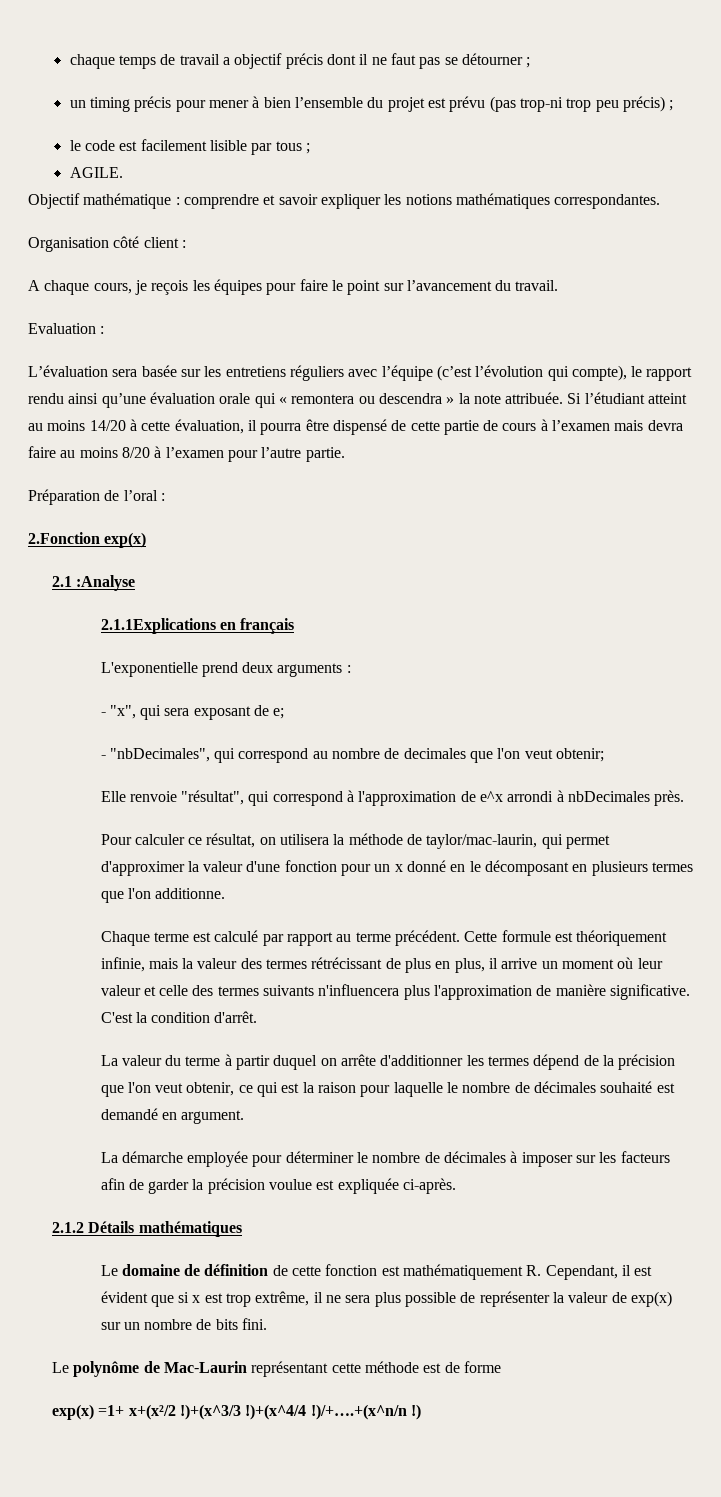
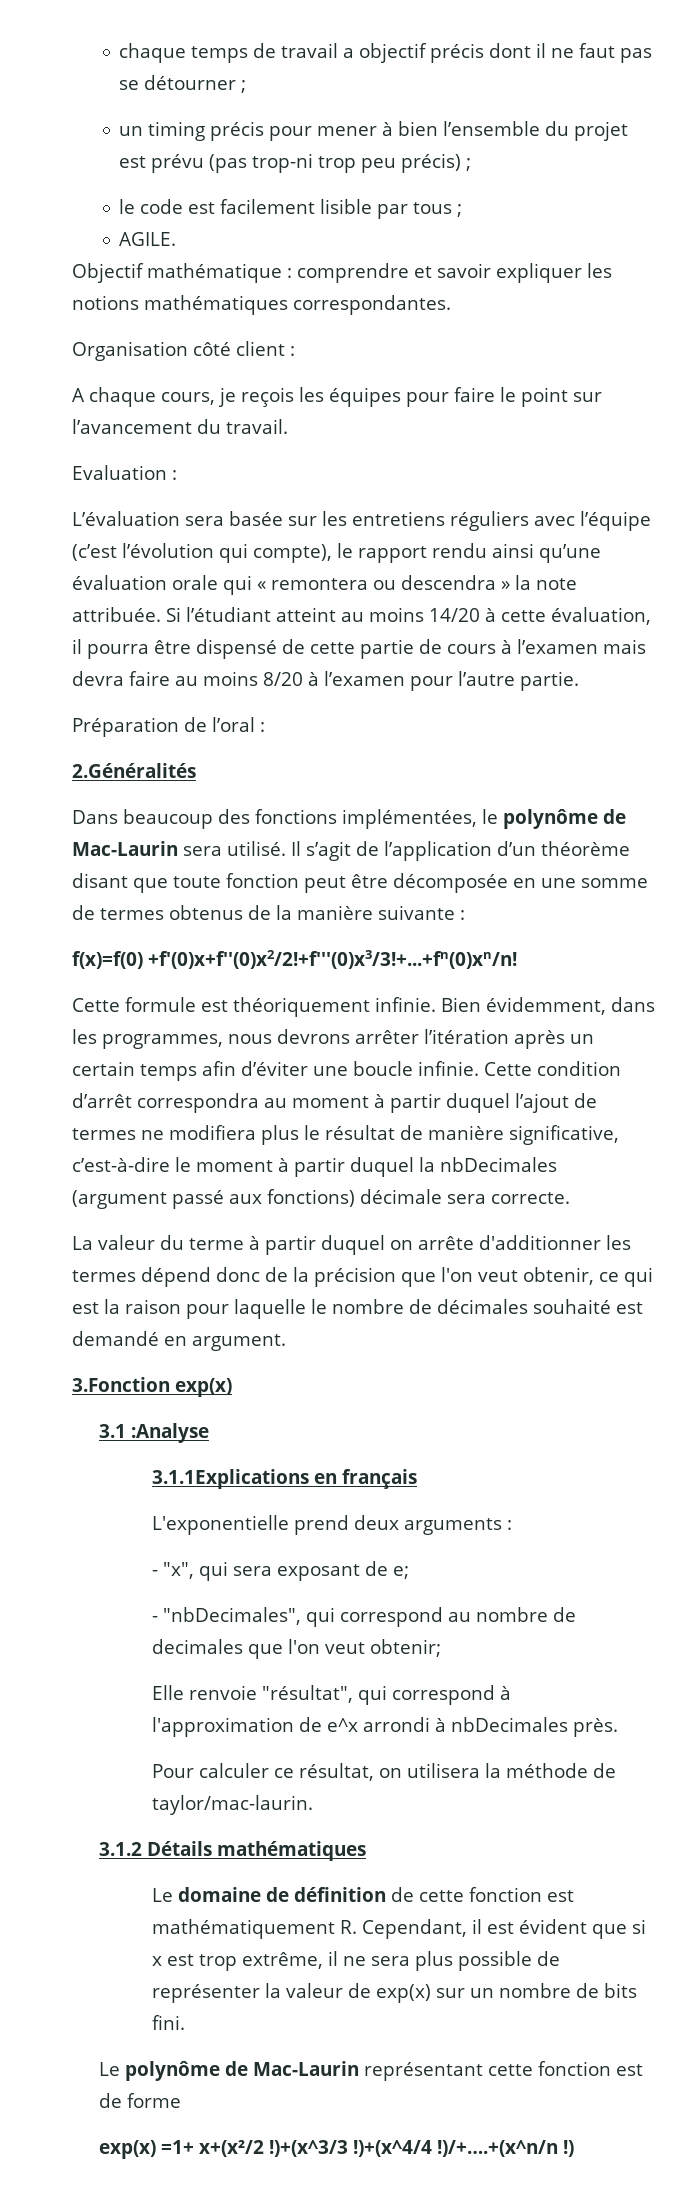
[28,532,100,544] 2.Fonction -> [72,763,196,778] [72,809,626,829] [72,841,630,861] [72,873,648,893] [72,905,465,920] [72,950,517,969] [72,997,655,1017] [72,1029,594,1049] [72,1061,621,1081] [72,1093,597,1113] [72,1125,619,1145] [72,1157,557,1177] [72,1189,570,1209] [72,1235,631,1255] [72,1267,653,1287] [72,1299,643,1319] [72,1331,286,1351] [72,1377,170,1392] 2.Généralités // Dans beaucoup des fonctions implémentées, le polynôme de Mac-Laurin sera utilisé. Il s’agit de l’application d’un théorème disant que toute fonction peut être décomposée en une somme de termes obtenus de la manière suivante : // f(x)=f(0) +f′(0)x+f′′(0)x2/2!+f′′′(0)x3/3!+...+fn(0)xn/n! // Cette formule est théoriquement infinie. Bien évidemment, dans les programmes, nous devrons arrêter l’itération après un certain temps afin d’éviter une boucle infinie. Cette condition d’arrêt correspondra au moment à partir duquel l’ajout de termes ne modifiera plus le résultat de manière significative, c’est-à-dire le moment à partir duquel la nbDecimales (argument passé aux fonctions) décimale sera correcte. // La valeur du terme à partir duquel on arrête d'additionner les termes dépend donc de la précision que l'on veut obtenir, ce qui est la raison pour laquelle le nombre de décimales souhaité est demandé en argument. // 3.Fonction
[52,576,73,587] 2.1 -> [98,1424,126,1438] 3.1
[100,618,216,634] 2.1.1Explications -> [152,1469,310,1489] 3.1.1Explications
[426,834,611,849] [100,860,693,876] [100,888,226,903] [100,930,668,946] [100,957,663,973] [100,984,691,1000] [100,1011,258,1023] [100,1054,676,1070] [100,1081,675,1097] [100,1108,245,1124] [100,1151,670,1167] [100,1178,457,1194] [52,1222,85,1233] taylor/mac-laurin, qui permet d'approximer la valeur d'une fonction pour un x donné en le décomposant en plusieurs termes que l'on additionne. // Chaque terme est calculé par rapport au terme précédent. Cette formule est théoriquement infinie, mais la valeur des termes rétrécissant de plus en plus, il arrive un moment où leur valeur et celle des termes suivants n'influencera plus l'approximation de manière significative. C'est la condition d'arrêt. // La valeur du terme à partir duquel on arrête d'additionner les termes dépend de la précision que l'on veut obtenir, ce qui est la raison pour laquelle le nombre de décimales souhaité est demandé en argument. // La démarche employée pour déterminer le nombre de décimales à imposer sur les facteurs afin de garder la précision voulue est expliquée ci-après. // 2.1.2 -> [152,1795,314,1815] [98,1842,142,1856] taylor/mac-laurin. // 3.1.2
[365,1361,420,1373] méthode -> [537,2061,611,2076] fonction

